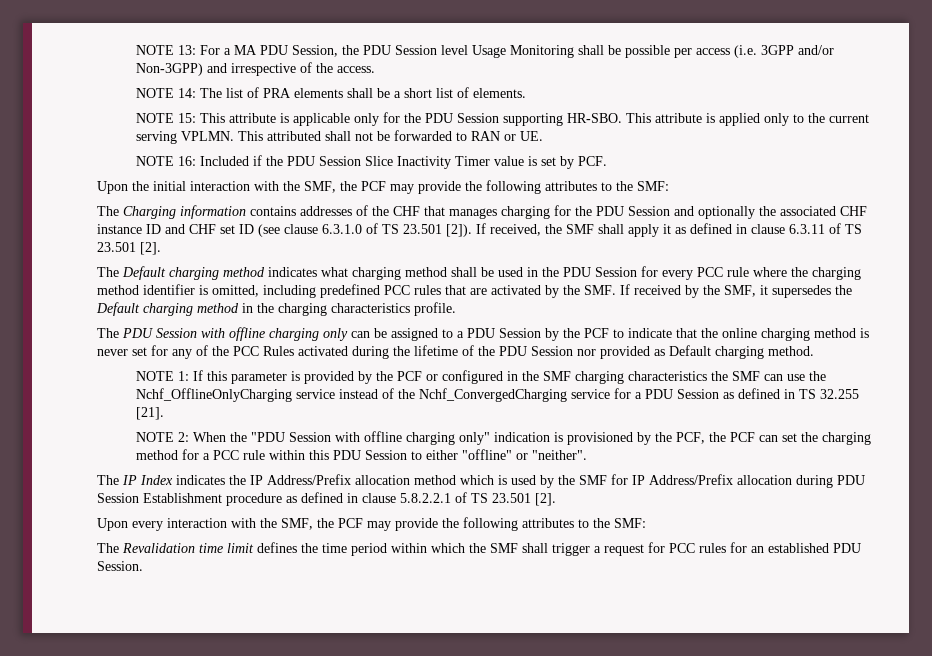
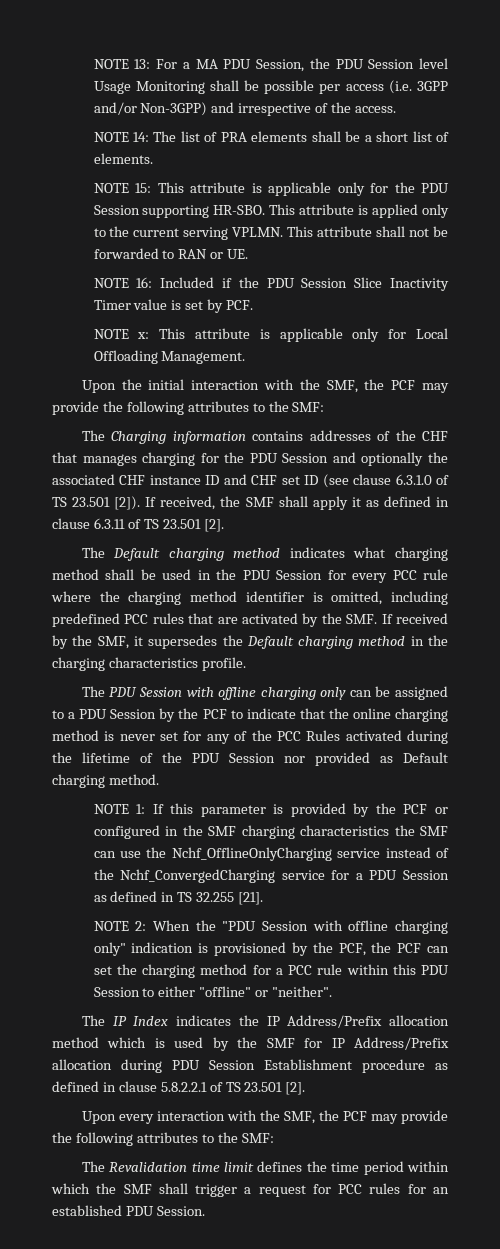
[267,131,322,141] attributed -> [317,226,373,237] attribute
(608, 161) none -> [93,328,449,342] [93,350,246,364] // NOTE x: This attribute is applicable only for Local Offloading Management.

